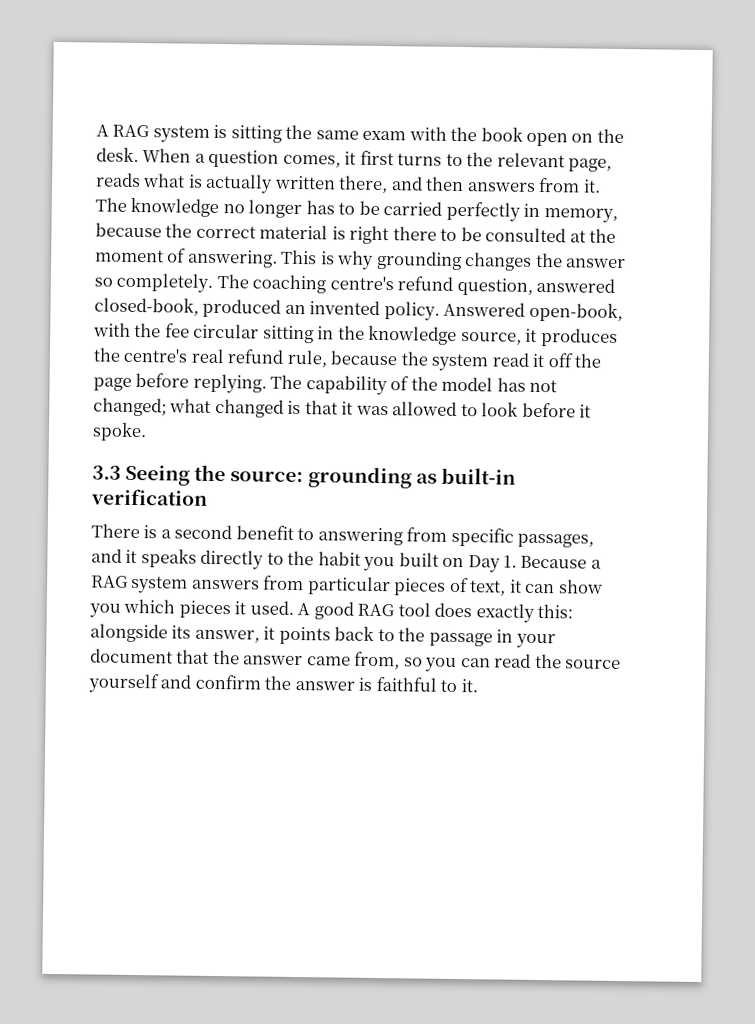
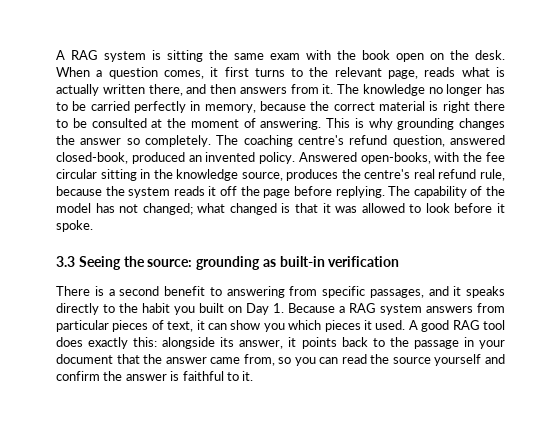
[528,302,623,323] open-book, -> [360,152,431,164] open-books,
[525,328,538,342] it -> (283, 176) none
[491,352,529,367] read -> [173,186,205,196] reads

